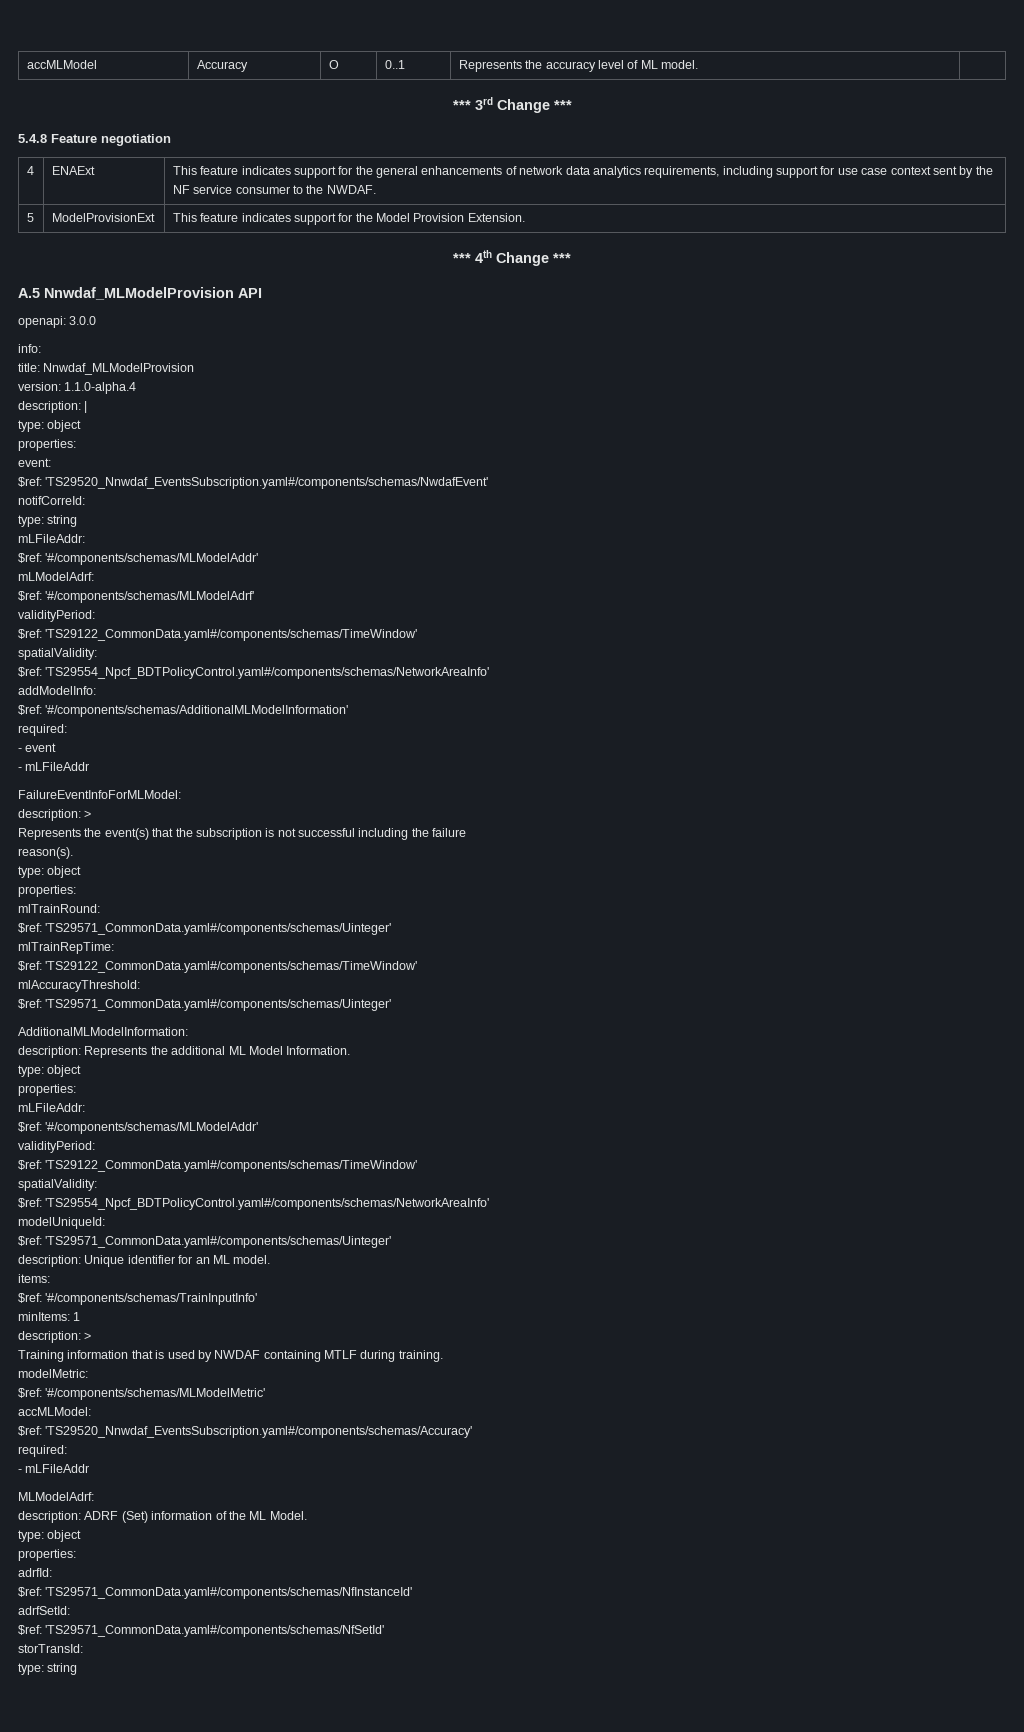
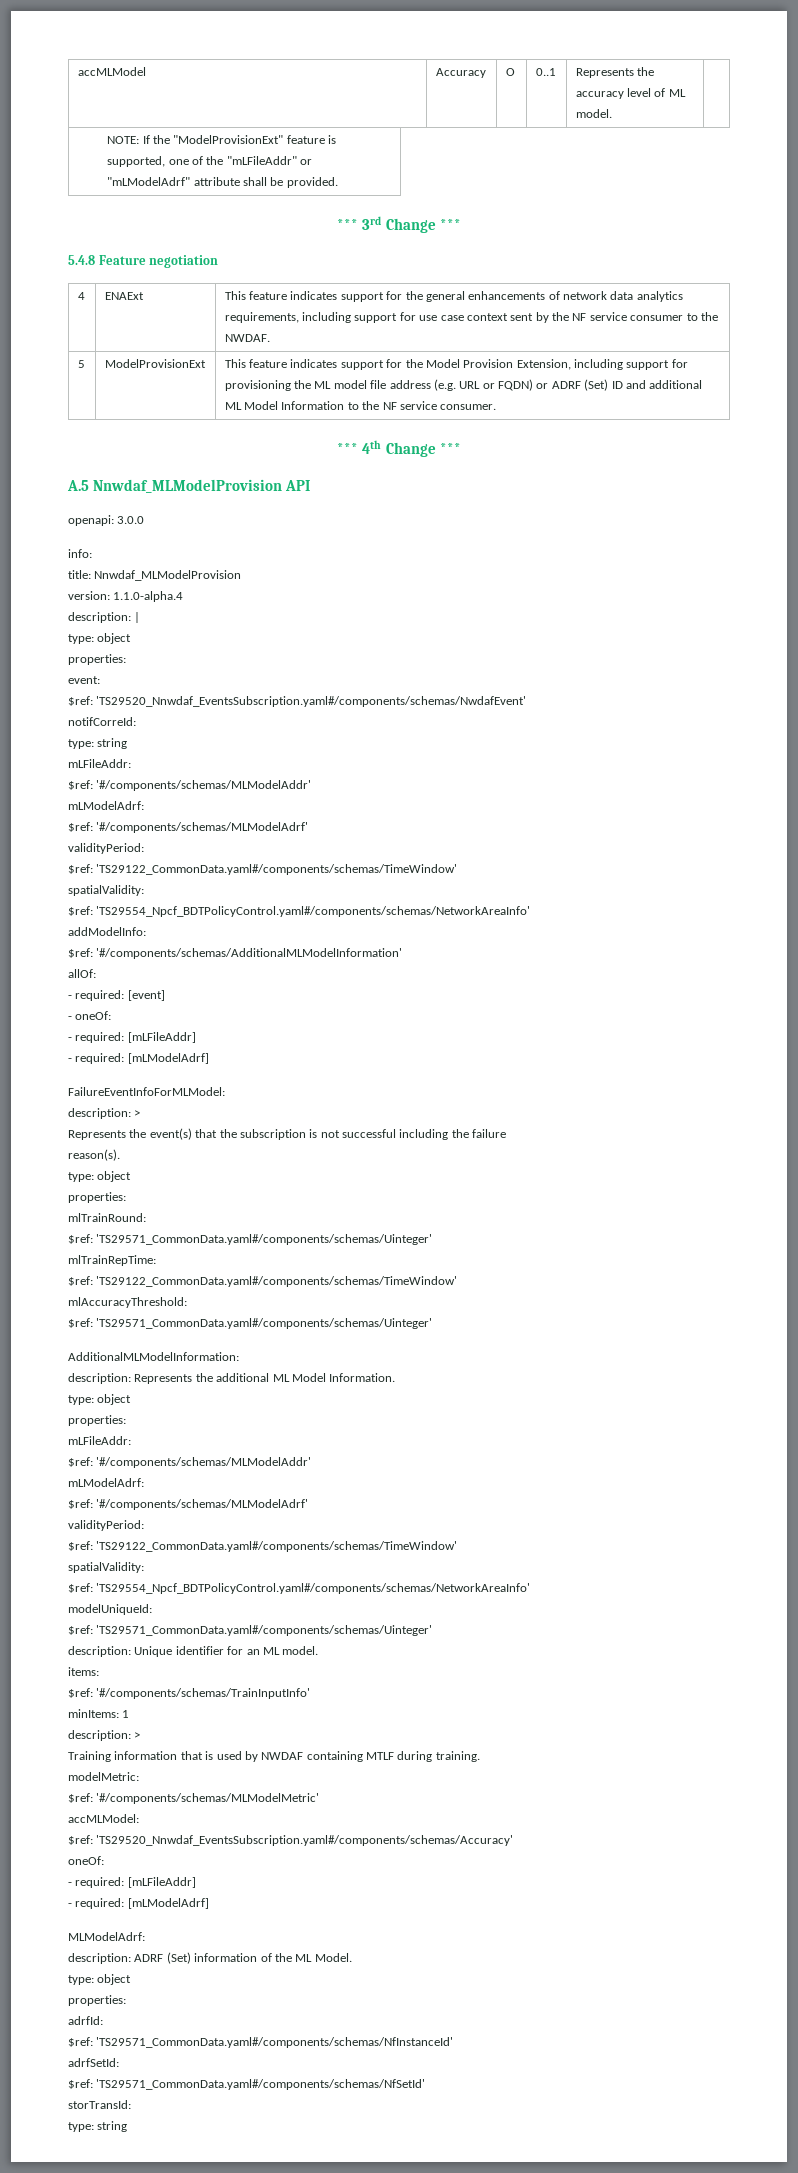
(699, 64) none -> [107,135,337,144] [107,156,313,167] [107,177,338,188] // NOTE: If the "ModelProvisionExt" feature is supported, one of the "mLFileAddr" or "mLModelAdrf" attribute shall be provided.
[467,213,525,222] Extension. -> [516,359,688,370] [224,379,703,391] [224,401,497,410] Extension, including support for provisioning the ML model file address (e.g. URL or FQDN) or ADRF (Set) ID and additional ML Model Information to the NF service consumer.
[18,724,67,736] [18,743,57,752] [18,762,90,771] required: // - event // - mLFileAddr -> [68,969,96,978] [68,990,165,1001] [68,1011,112,1020] [68,1032,196,1043] [68,1053,209,1064] allOf: // - required: [event] // - oneOf: // - required: [mLFileAddr] // - required: [mLModelAdrf]
(259, 1128) none -> [68,1478,144,1487] [68,1499,309,1510] // mLModelAdrf: // $ref: '#/components/schemas/MLModelAdrf'
[18,1445,67,1457] [18,1464,90,1473] required: // - mLFileAddr -> [68,1856,104,1865] [68,1877,196,1888] [68,1898,209,1909] oneOf: // - required: [mLFileAddr] // - required: [mLModelAdrf]

